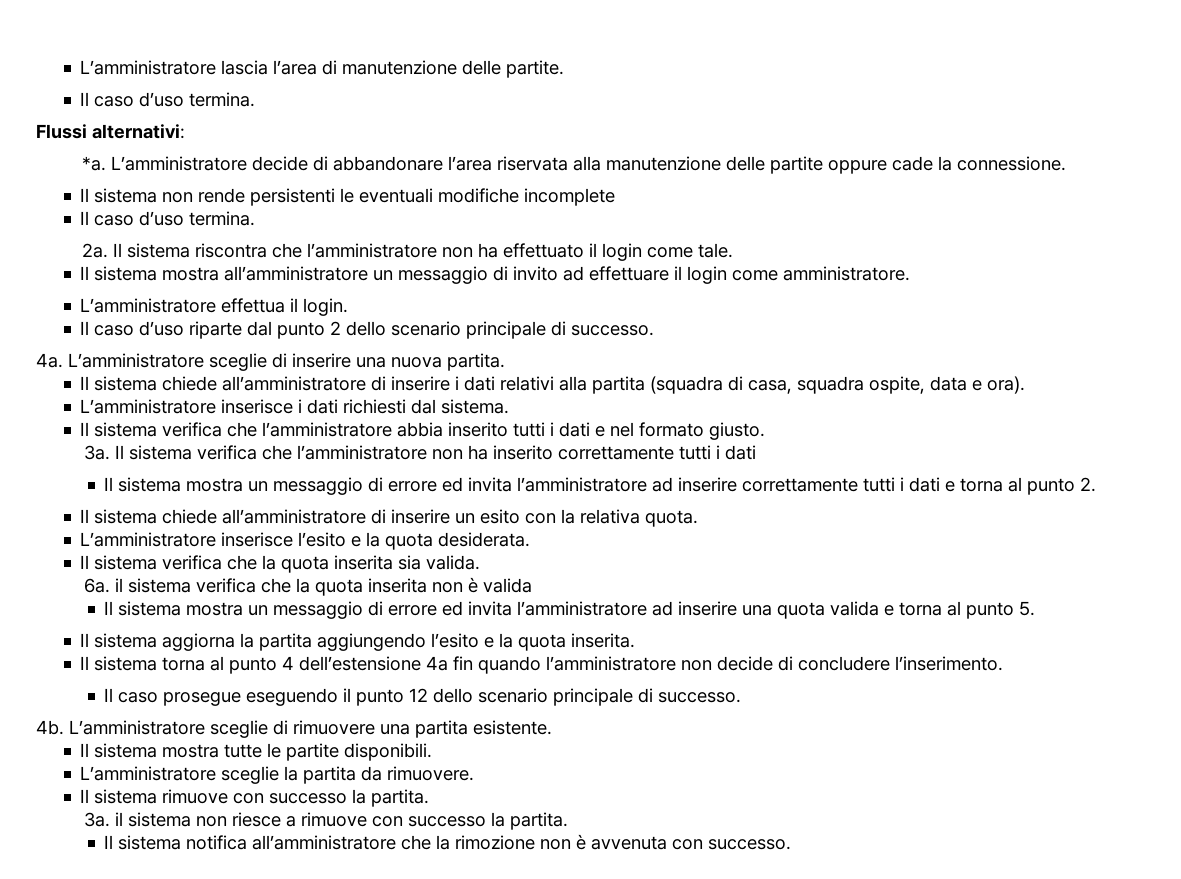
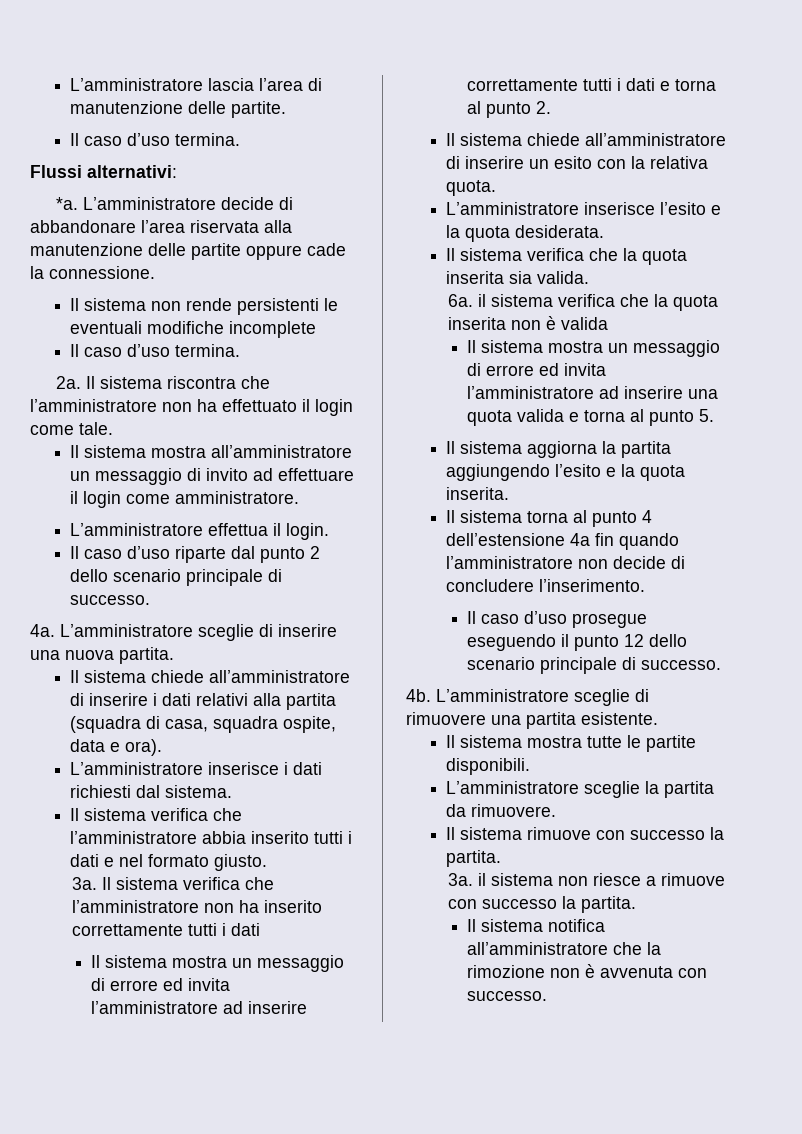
(159, 697) none -> [524,611,568,624] d’uso

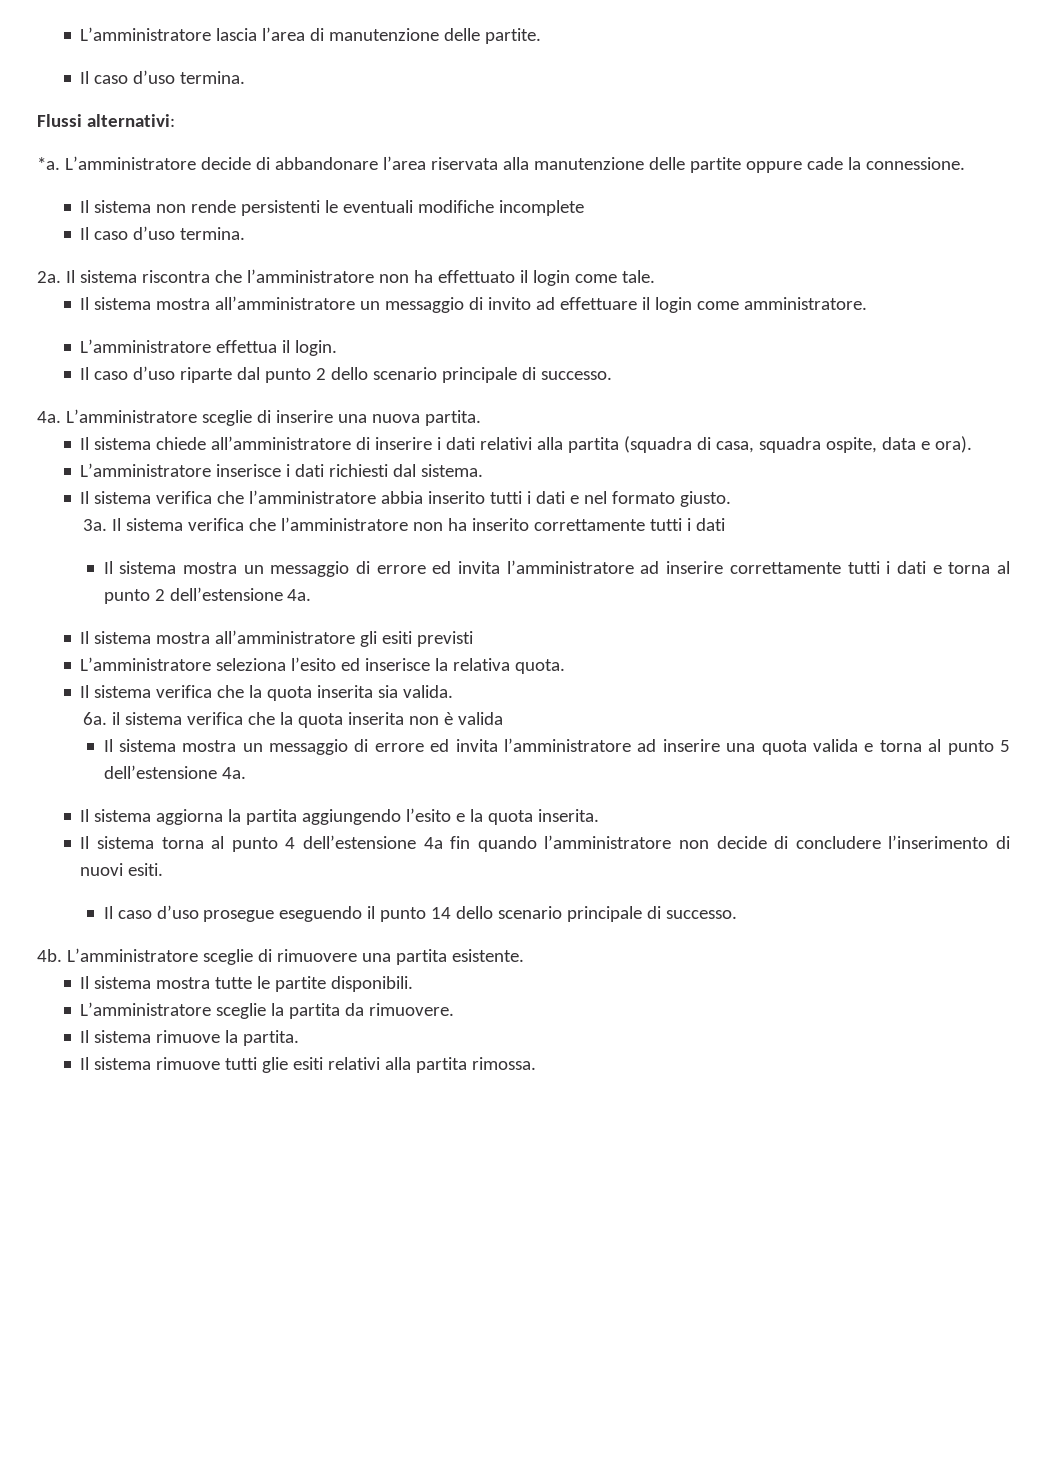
[536,101,552,114] [446,133,727,146] [446,156,709,169] [446,180,497,196] [446,202,722,215] [446,225,605,242] 2. // Il sistema chiede all’amministratore di inserire un esito con la relativa quota. // L’amministratore inserisce l’esito e la quota desiderata. -> [154,587,312,601] [80,630,474,647] [80,657,566,674] 2 dell’estensione 4a. // Il sistema mostra all’amministratore gli esiti previsti // L’amministratore seleziona l’esito ed inserisce la relativa quota.
[699,409,715,422] 5. -> [999,740,1010,752] [103,765,246,779] 5 dell’estensione 4a.
[539,579,646,592] l’inserimento. -> [888,835,1010,849] [80,863,164,876] l’inserimento di nuovi esiti.
[624,634,645,647] 12 -> [431,907,452,919] 14
[596,827,725,840] [446,850,502,867] [448,873,726,886] [448,896,637,913] [467,919,606,932] [467,942,662,955] [467,964,708,978] [467,991,548,1001] con successo la partita. // 3a. il sistema non riesce a rimuove con successo la partita. // Il sistema notifica all’amministratore che la rimozione non è avvenuta con successo. -> [225,1030,300,1046] [80,1057,537,1073] la partita. // Il sistema rimuove tutti glie esiti relativi alla partita rimossa.

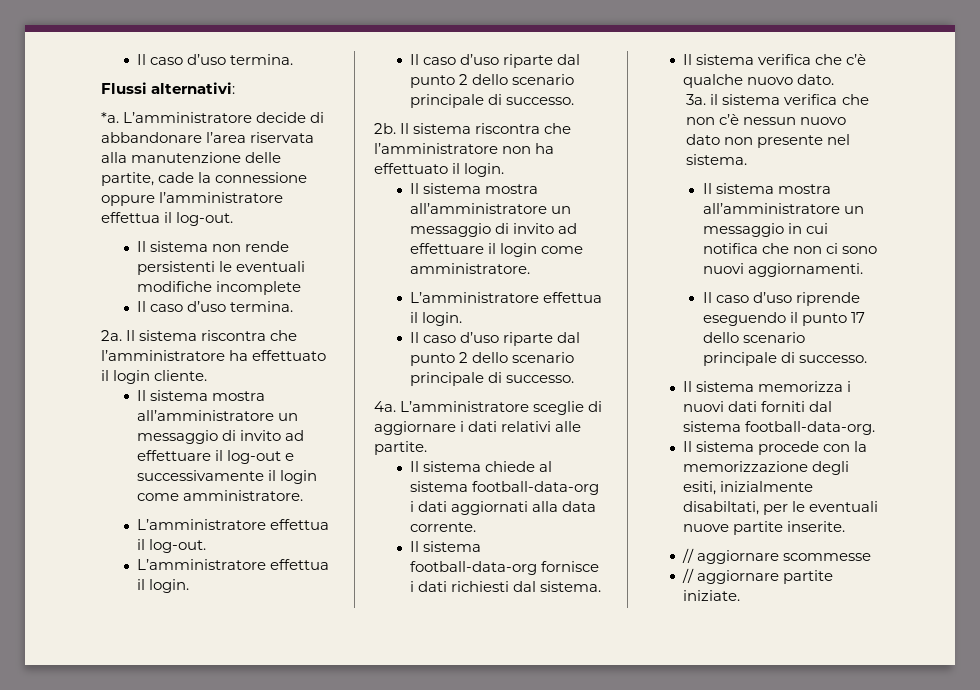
[80,27,542,44] L’amministratore lascia l’area di manutenzione delle partite. // -> (137, 59) none
[689,157,965,173] partite oppure cade la connessione. -> [101,172,308,186] [101,192,284,206] [101,212,234,226] partite, cade la connessione oppure l’amministratore effettua il log-out.
(374, 276) none -> [229,350,327,361] [101,370,208,384] [137,390,266,401] [137,410,299,421] [137,430,305,444] [137,450,295,464] [137,470,318,484] [137,490,304,501] [137,519,330,530] [137,539,207,553] [137,559,330,570] [137,579,190,593] [410,54,581,68] [410,74,575,88] [410,94,575,108] [374,123,572,134] [374,143,498,154] ha effettuato il login cliente. // Il sistema mostra all’amministratore un messaggio di invito ad effettuare il log-out e successivamente il login come amministratore. // L’amministratore effettua il log-out. // L’amministratore effettua il login. // Il caso d’uso riparte dal punto 2 dello scenario principale di successo. // 2b. Il sistema riscontra che l’amministratore
[532,270,655,286] login come tale. -> [464,163,505,177] login.
[275,410,481,426] [80,436,973,453] [80,463,282,477] inserire una nuova partita. // Il sistema chiede all’amministratore di inserire i dati relativi alla partita (squadra di casa, squadra ospite, data e ora). // L’amministratore inserisce -> [374,421,582,435] [374,441,427,455] [410,461,553,472] [410,481,600,495] [410,501,597,515] [410,522,477,532] [410,541,482,552] [410,561,600,575] aggiornare i dati relativi alle partite. // Il sistema chiede al sistema football-data-org i dati aggiornati alla data corrente. // Il sistema football-data-org fornisce
[249,490,732,507] l’amministratore abbia inserito tutti i dati e nel formato giusto. -> [846,54,867,65] [683,74,835,88] c’è qualche nuovo dato.
[112,517,726,531] [103,560,1010,577] [103,587,312,604] [80,630,474,647] [80,657,566,674] [80,685,454,701] [83,712,504,728] [103,738,1010,755] [103,765,246,779] [80,808,600,825] [80,835,1010,852] [80,863,164,876] [103,905,275,922] Il sistema verifica che l’amministratore non ha inserito correttamente tutti i dati // Il sistema mostra un messaggio di errore ed invita l’amministratore ad inserire correttamente tutti i dati e torna al punto 2 dell’estensione 4a. // Il sistema mostra all’amministratore gli esiti previsti // L’amministratore seleziona l’esito ed inserisce la relativa quota. // Il sistema verifica che la quota inserita sia valida. // 6a. il sistema verifica che la quota inserita non è valida // Il sistema mostra un messaggio di errore ed invita l’amministratore ad inserire una quota valida e torna al punto 5 dell’estensione 4a. // Il sistema aggiorna la partita aggiungendo l’esito e la quota inserita. // Il sistema torna al punto 4 dell’estensione 4a fin quando l’amministratore non decide di concludere l’inserimento di nuovi esiti. // Il caso d’uso prosegue -> [710,94,869,105] [686,114,847,125] [686,134,851,148] [686,154,748,165] [702,183,831,194] [702,203,864,214] [702,223,828,237] [702,243,878,254] [702,263,863,277] [702,292,860,306] il sistema verifica che non c’è nessun nuovo dato non presente nel sistema. // Il sistema mostra all’amministratore un messaggio in cui notifica che non ci sono nuovi aggiornamenti. // Il caso d’uso riprende
[431,906,738,922] [37,948,524,965] [80,976,414,992] [80,1002,455,1019] [80,1030,300,1046] [80,1057,537,1073] 14 dello scenario principale di successo. // 4b. L’amministratore sceglie di rimuovere una partita esistente. // Il sistema mostra tutte le partite disponibili. // L’amministratore sceglie la partita da rimuovere. // Il sistema rimuove la partita. // Il sistema rimuove tutti glie esiti relativi alla partita rimossa. -> [850,312,865,323] [702,332,805,343] [702,352,867,366] [683,381,852,392] [683,401,833,412] [683,421,876,435] [683,441,868,455] [683,461,850,475] [683,481,814,495] [683,501,879,515] [683,521,846,535] [682,548,872,564] [682,568,834,584] [683,590,741,601] 17 dello scenario principale di successo. // Il sistema memorizza i nuovi dati forniti dal sistema football-data-org. // Il sistema procede con la memorizzazione degli esiti, inizialmente disabiltati, per le eventuali nuove partite inserite. // // aggiornare scommesse // // aggiornare partite iniziate.

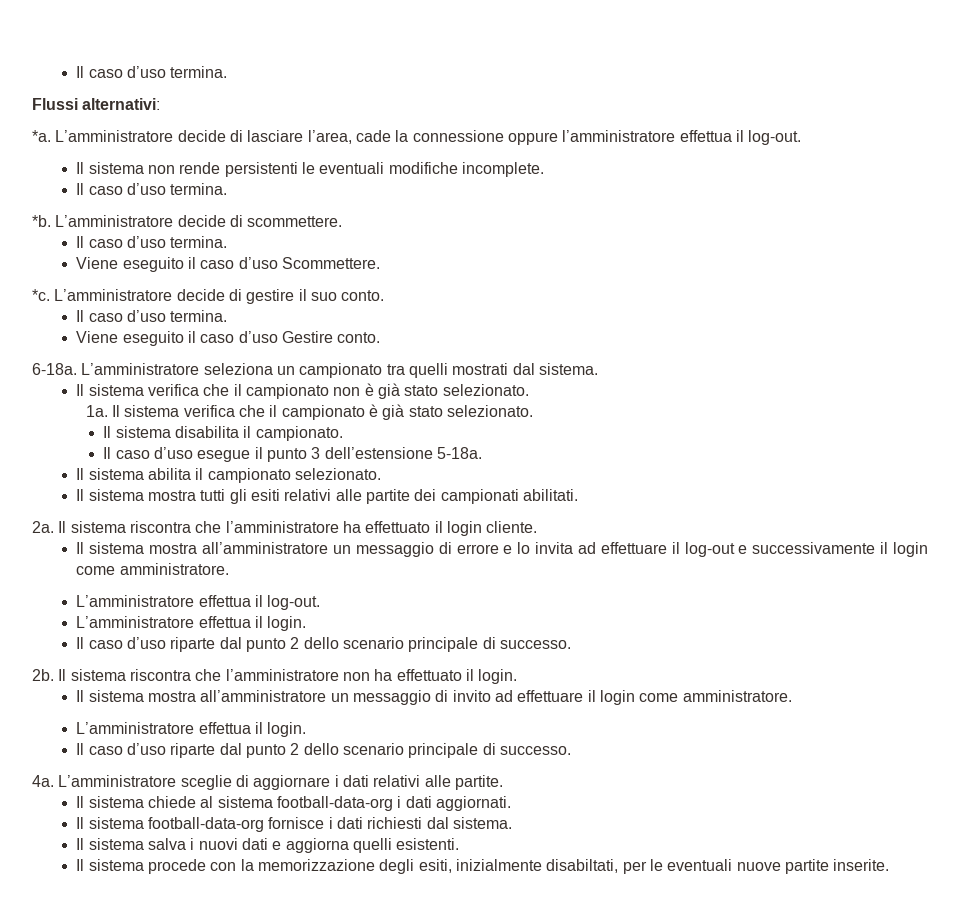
[101,132,315,143] [101,152,282,163] [101,172,154,186] abbandonare l’area riservata alla manutenzione delle partite, -> [247,130,352,144] lasciare l’area,
[216,281,302,295] [137,301,294,312] incomplete // Il caso d’uso termina. -> [462,162,545,177] [76,183,228,195] [32,215,343,227] [76,236,228,248] [76,257,381,272] [32,289,385,304] [76,310,228,322] [76,331,381,346] [32,363,598,378] [76,383,529,399] [85,404,533,420] [103,426,343,441] [103,447,482,462] [76,468,382,483] [76,489,579,504] incomplete. // Il caso d’uso termina. // *b. L’amministratore decide di scommettere. // Il caso d’uso termina. // Viene eseguito il caso d’uso Scommettere. // *c. L’amministratore decide di gestire il suo conto. // Il caso d’uso termina. // Viene eseguito il caso d’uso Gestire conto. // 6-18a. L’amministratore seleziona un campionato tra quelli mostrati dal sistema. // Il sistema verifica che il campionato non è già stato selezionato. // 1a. Il sistema verifica che il campionato è già stato selezionato. // Il sistema disabilita il campionato. // Il caso d’uso esegue il punto 3 dell’estensione 5-18a. // Il sistema abilita il campionato selezionato. // Il sistema mostra tutti gli esiti relativi alle partite dei campionati abilitati.
[240,430,282,441] invito -> [456,542,574,554] errore e lo invita
[451,501,597,515] [410,522,477,532] aggiornati alla data corrente. -> [436,796,512,811] aggiornati.
[758,54,867,65] [683,74,835,88] [686,94,869,105] [686,114,847,125] [686,134,851,148] [686,154,748,165] [702,183,831,194] [702,203,864,214] [702,223,828,237] [702,243,878,254] [702,263,863,277] [702,292,860,306] [702,312,865,326] [702,332,805,343] [702,352,867,366] [683,381,852,392] [683,401,833,412] [683,421,876,435] verifica che c’è qualche nuovo dato. // 3a. il sistema verifica che non c’è nessun nuovo dato non presente nel sistema. // Il sistema mostra all’amministratore un messaggio in cui notifica che non ci sono nuovi aggiornamenti. // Il caso d’uso riprende eseguendo il punto 17 dello scenario principale di successo. // Il sistema memorizza i nuovi dati forniti dal sistema football-data-org. -> [148,838,460,853] salva i nuovi dati e aggiorna quelli esistenti.
[682,548,872,564] [682,568,834,584] [683,590,741,601] // // aggiornare scommesse // // aggiornare partite iniziate. -> (890, 865) none

